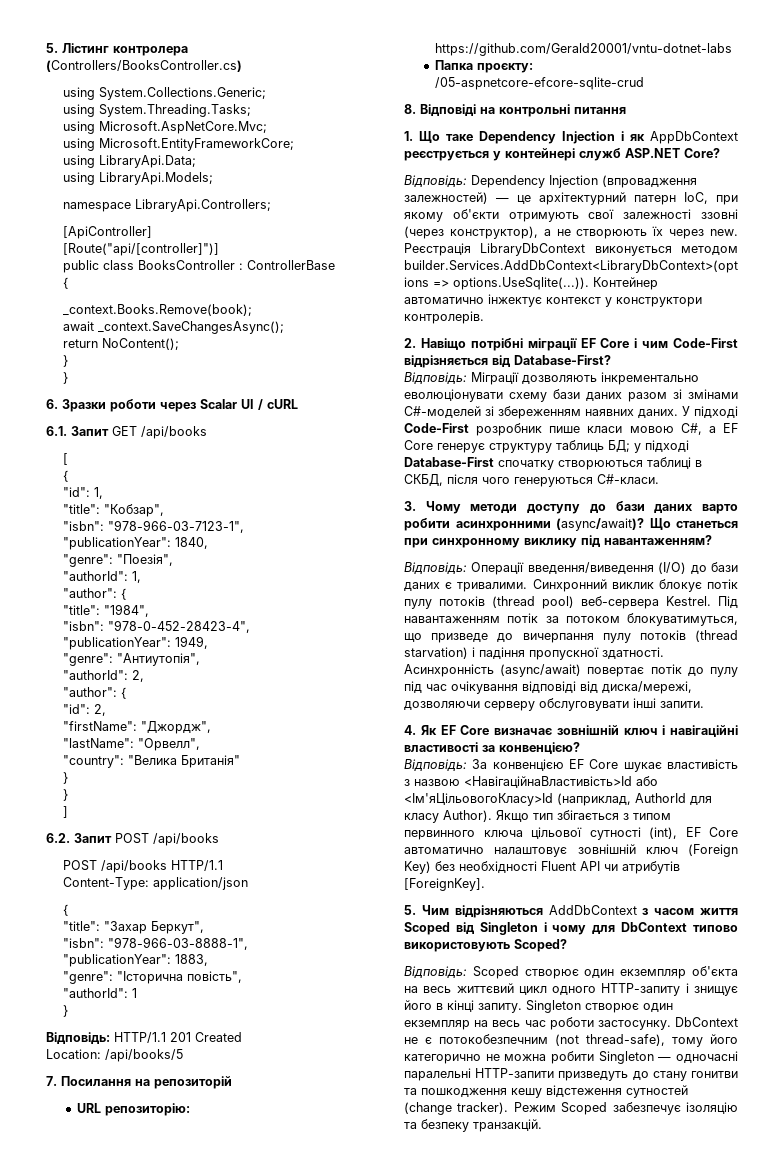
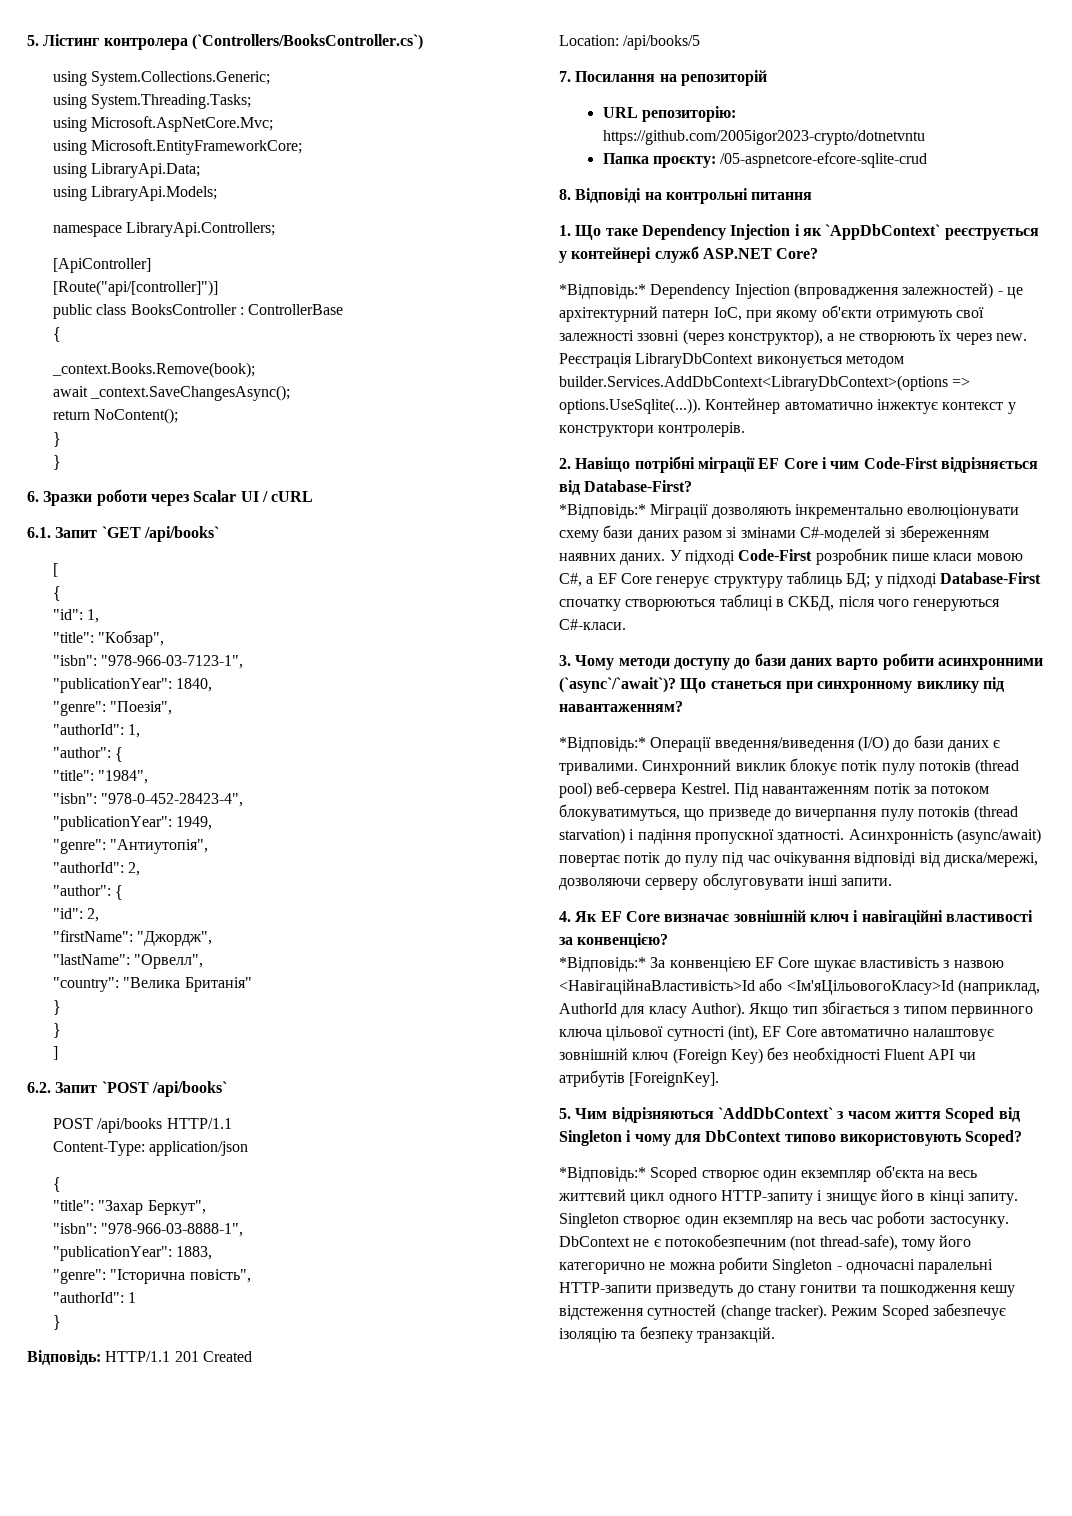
[46,60,242,72] (Controllers/BooksController.cs) -> [191,34,423,50] (`Controllers/BooksController.cs`)
[112,426,207,439] GET /api/books -> [101,526,219,542] `GET /api/books`
[115,833,219,846] POST /api/books -> [101,1081,227,1097] `POST /api/books`
[435,43,733,56] https://github.com/Gerald20001/vntu-dotnet-labs -> [602,130,925,145] https://github.com/2005igor2023-crypto/dotnetvntu
[650,131,738,144] AppDbContext -> [825,224,941,240] `AppDbContext`
[404,175,467,187] Відповідь: -> [559,284,646,299] *Відповідь:*
[496,198,509,202] — -> [997,291,1003,295] -
[404,372,467,384] Відповідь: -> [559,504,646,519] *Відповідь:*
[556,518,644,531] (async/await)? -> [559,677,676,693] (`async`/`await`)?
[404,562,467,574] Відповідь: -> [559,737,646,752] *Відповідь:*
[404,759,467,771] Відповідь: -> [559,957,646,972] *Відповідь:*
[548,905,637,915] AddDbContext -> [717,1107,833,1119] `AddDbContext`
[404,966,467,978] Відповідь: -> [559,1167,646,1182] *Відповідь:*
[658,1057,672,1061] — -> [836,1266,842,1270] -

